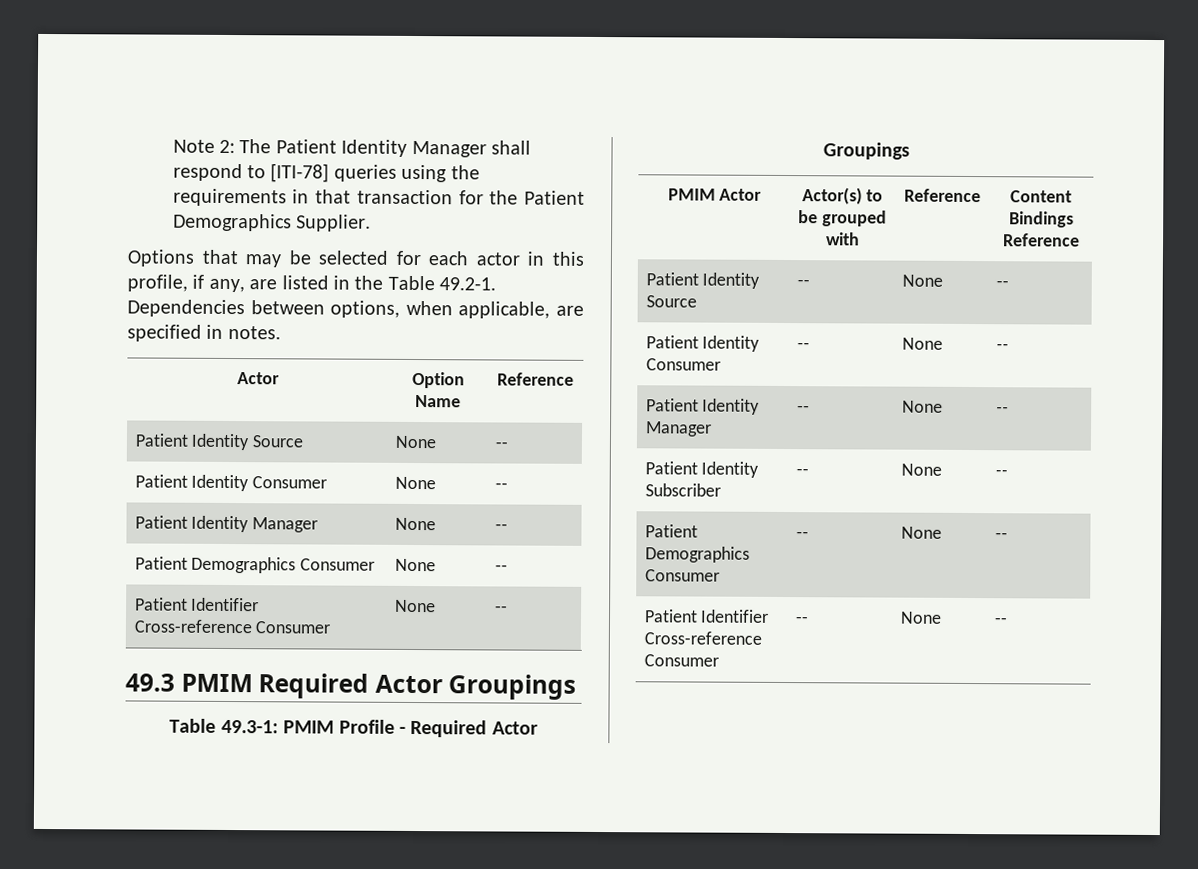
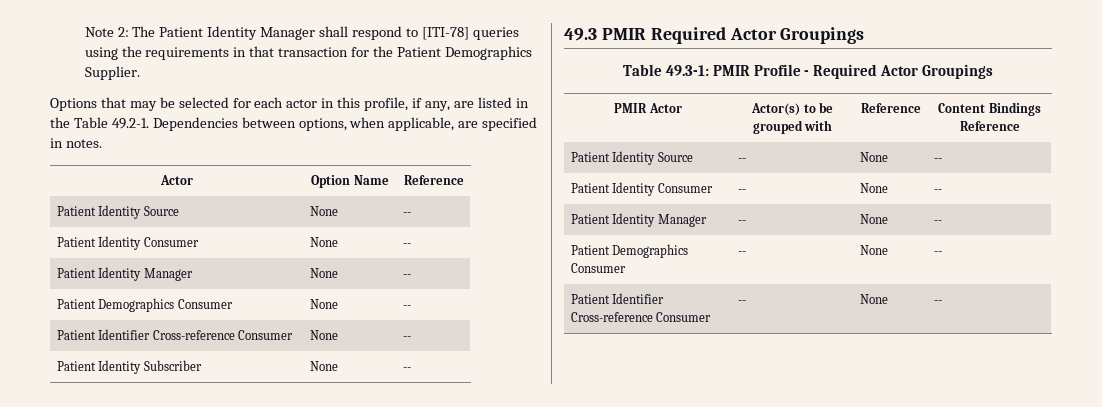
(508, 609) none -> [56,360,202,374] [309,361,338,371] [402,367,411,371] // Patient Identity Subscriber | None | --
[180,673,253,693] PMIM -> [601,28,646,40] PMIR
[283,720,335,734] PMIM -> [712,65,750,76] PMIR
[667,188,716,201] PMIM -> [614,103,648,113] PMIR
[644,461,760,478] [644,483,721,497] [795,468,809,476] [900,463,942,476] [994,469,1008,477] // Patient Identity Subscriber | -- | None | -- -> (942, 222) none

